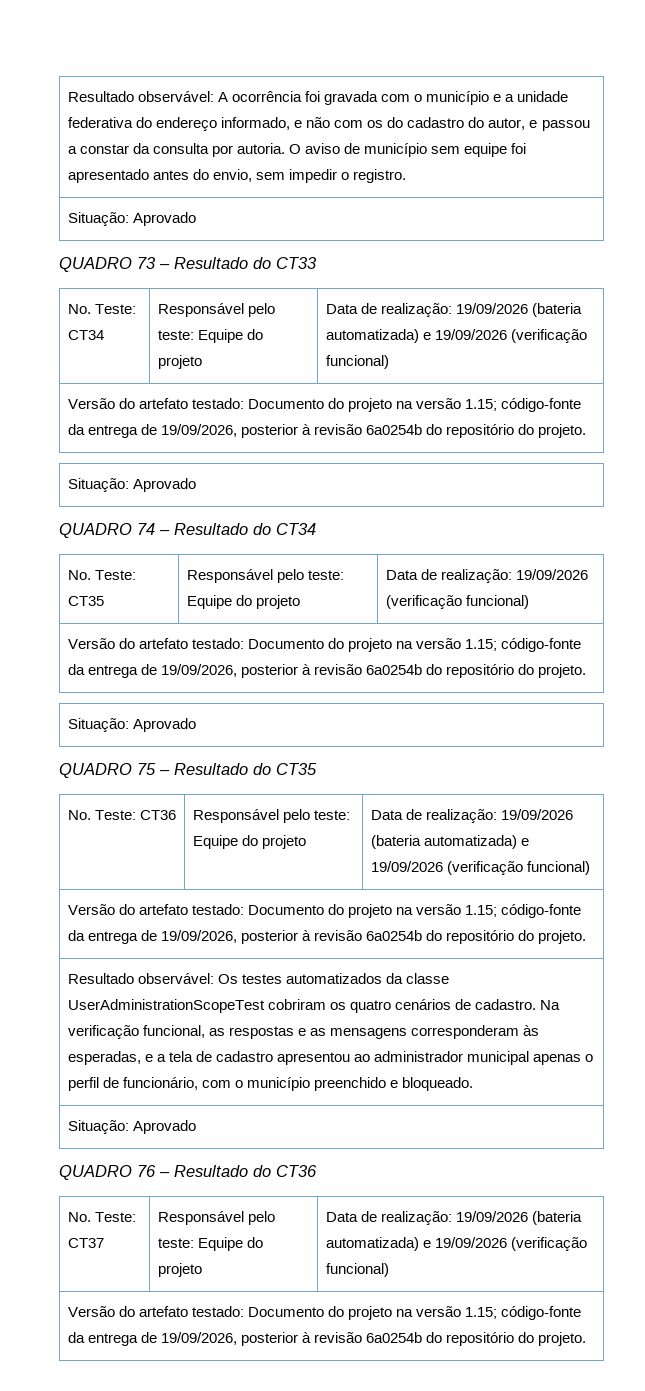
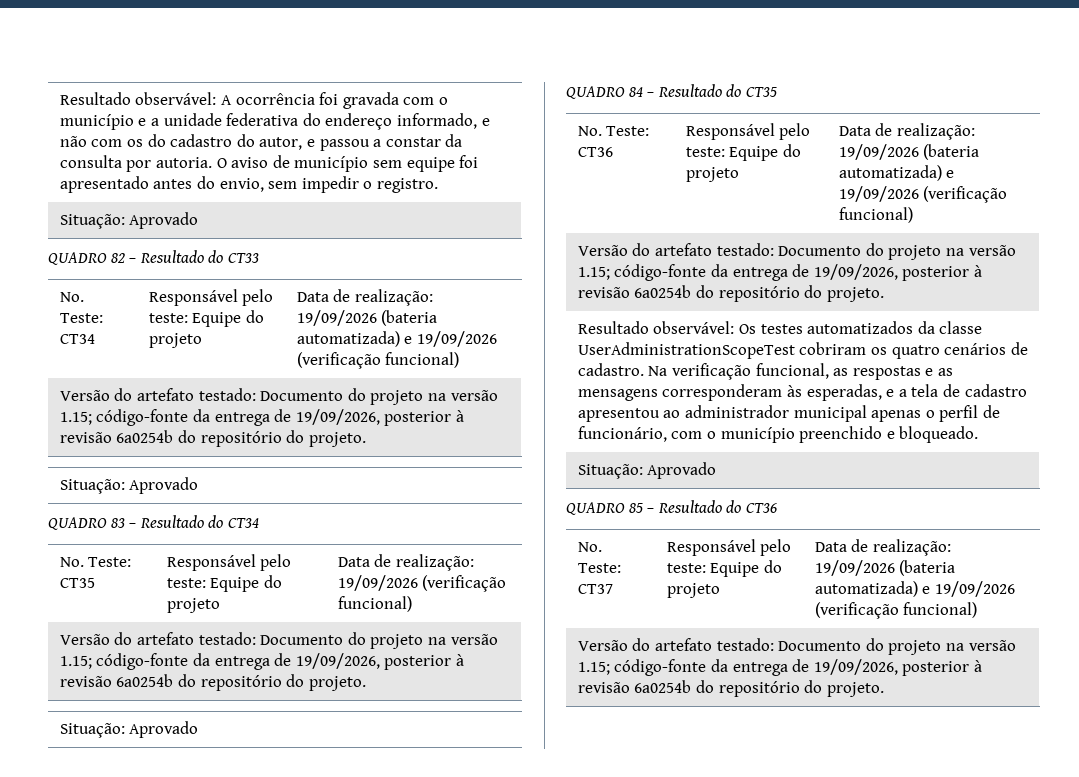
[137,257,156,269] 73 -> [110,253,125,263] 82
[137,523,155,535] 74 -> [110,518,125,528] 83
[137,763,156,775] 75 -> [628,87,643,97] 84
[137,1165,156,1177] 76 -> [628,503,643,513] 85

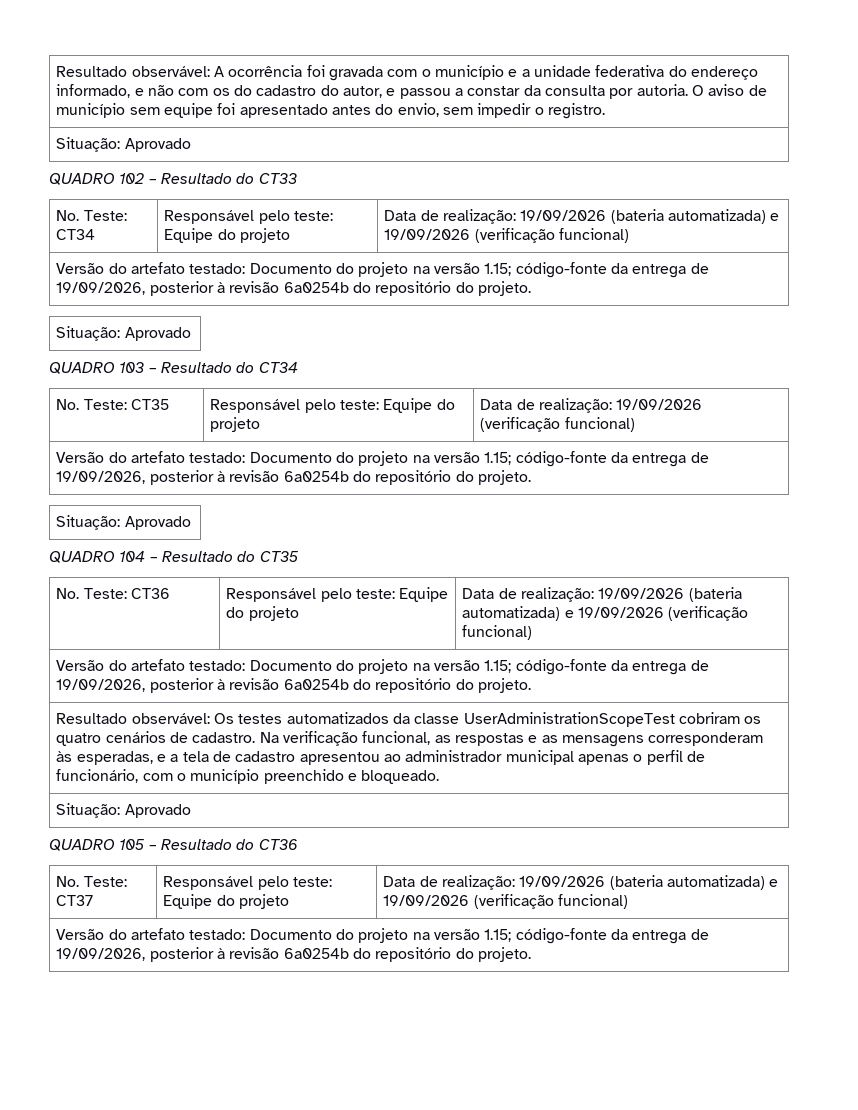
[110,253,125,263] 82 -> [119,173,145,184] 102
[110,518,125,528] 83 -> [119,362,145,373] 103
[628,87,643,97] 84 -> [119,551,146,562] 104
[628,503,643,513] 85 -> [119,839,145,850] 105

